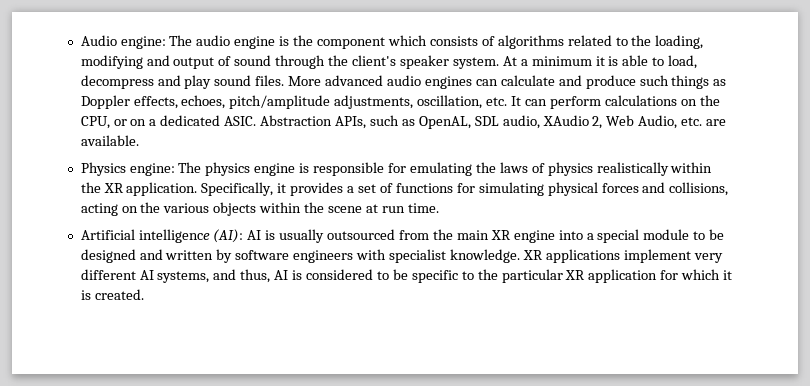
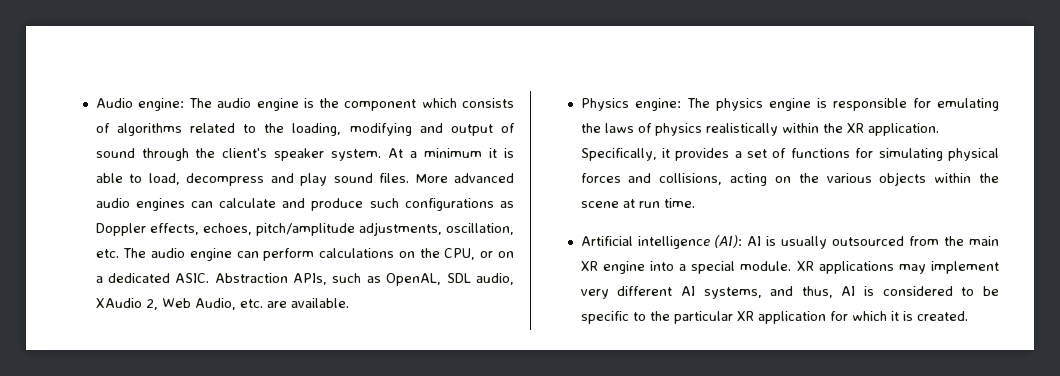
[671,75,710,89] things -> [404,198,494,211] configurations
[511,96,522,106] It -> [123,248,232,261] The audio engine
[643,229,725,240] [80,249,520,263] module to be designed and written by software engineers with specialist knowledge. -> [740,261,792,271] module.
(620, 256) none -> [898,264,926,274] may

